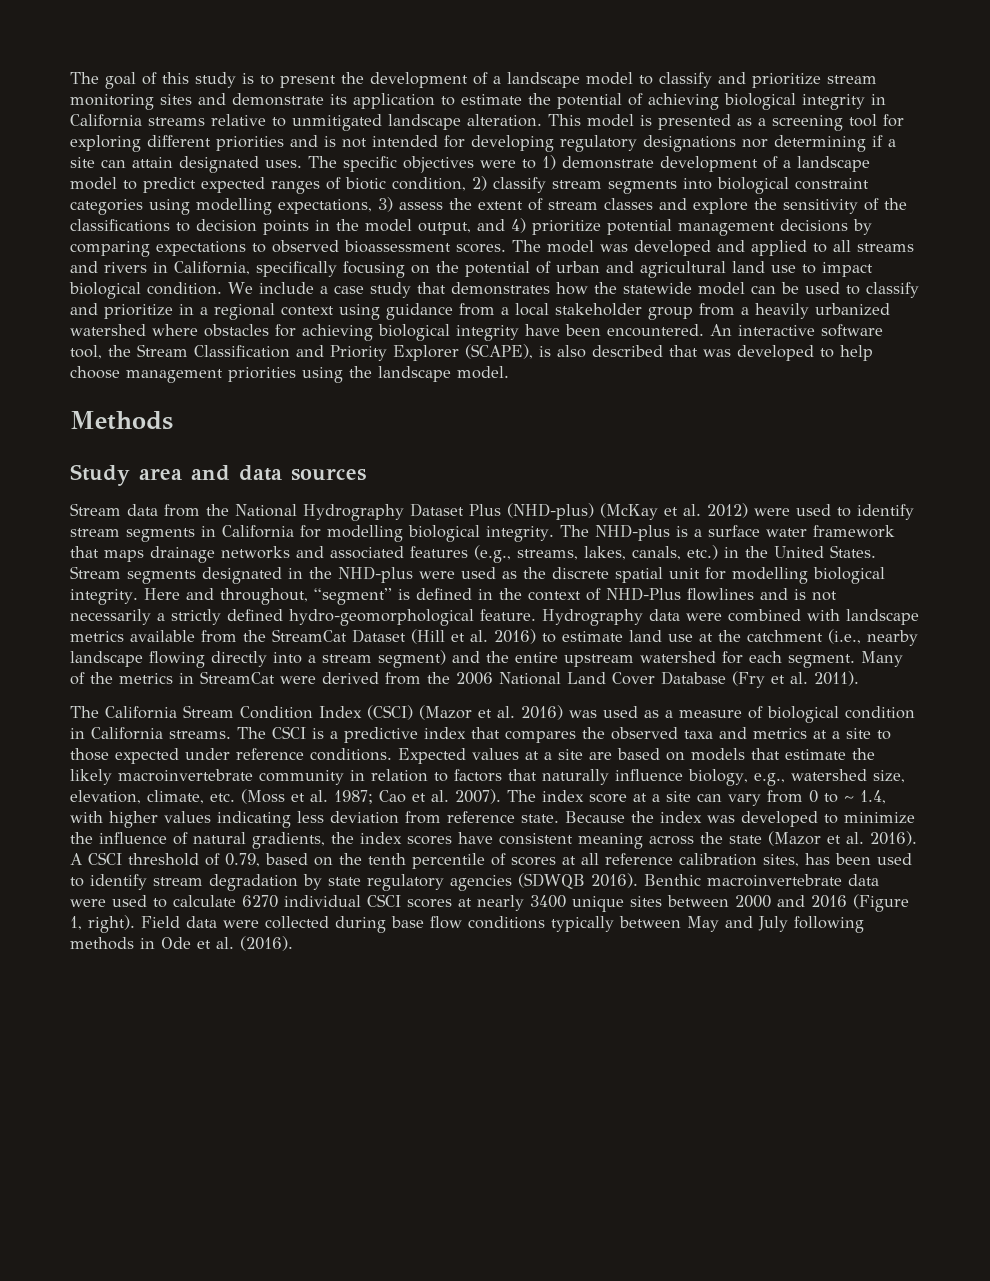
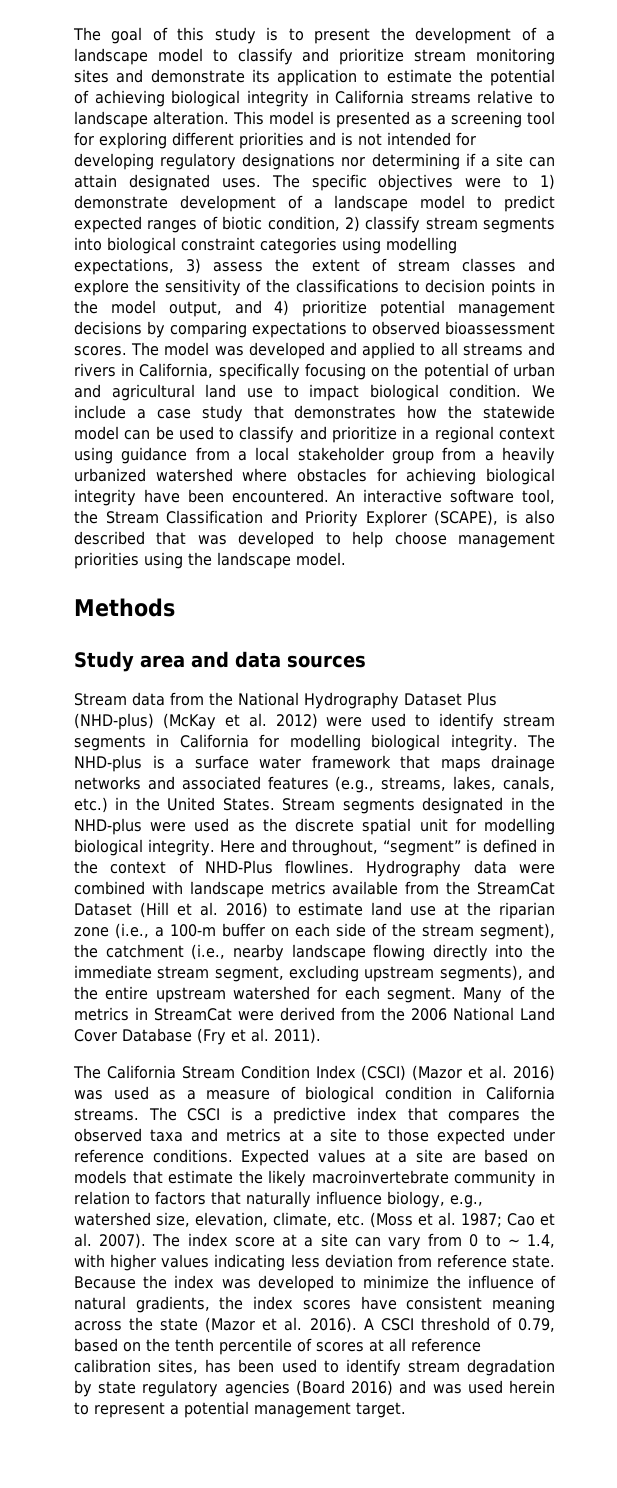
[292,114,382,131] unmitigated -> (555, 97) none
[686,588,837,601] [70,609,536,626] flowlines and is not necessarily a strictly defined hydro-geomorphological feature. -> [285,860,355,874] flowlines.
(741, 636) none -> [499,902,556,919] [74,923,555,940] [74,944,98,958] riparian zone (i.e., a 100-m buffer on each side of the stream segment), the
[308,650,446,668] a stream segment) -> [531,944,555,958] [74,965,523,982] the immediate stream segment, excluding upstream segments),
[518,873,879,889] [70,894,909,912] [70,915,864,933] [70,936,293,951] (SDWQB 2016). Benthic macroinvertebrate data were used to calculate 6270 individual CSCI scores at nearly 3400 unique sites between 2000 and 2016 (Figure 1, right). Field data were collected during base flow conditions typically between May and July following methods in Ode et al. (2016). -> [295,1380,555,1396] [74,1401,406,1418] (Board 2016) and was used herein to represent a potential management target.

